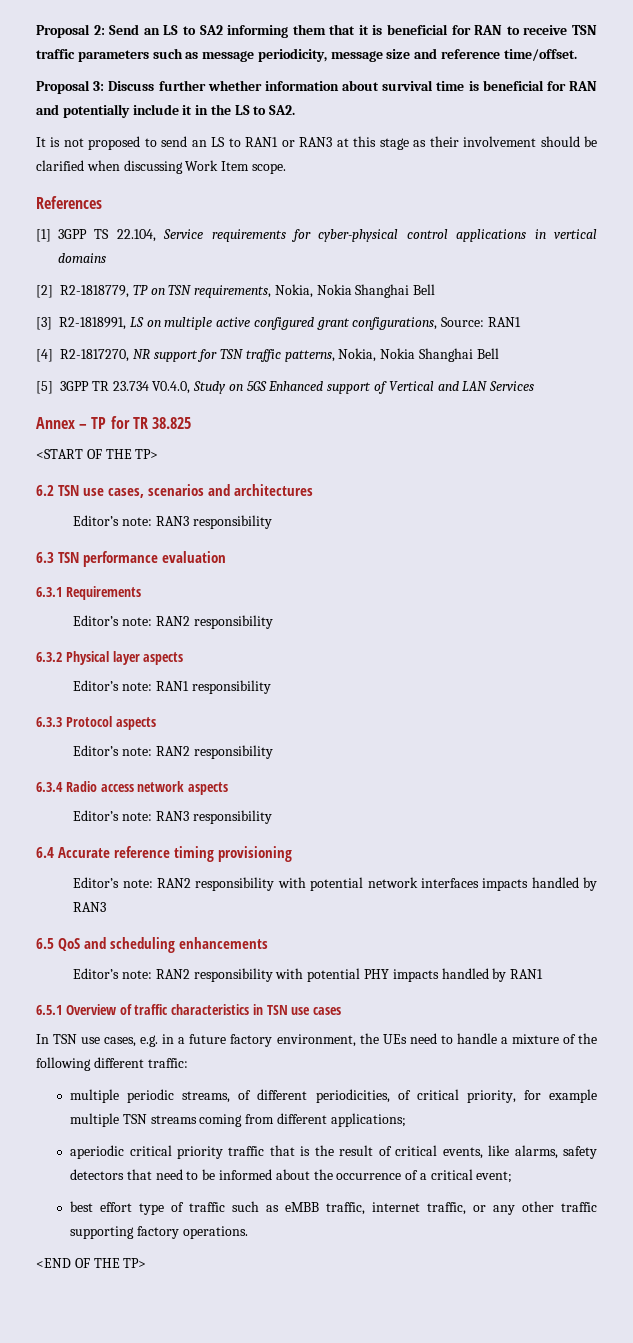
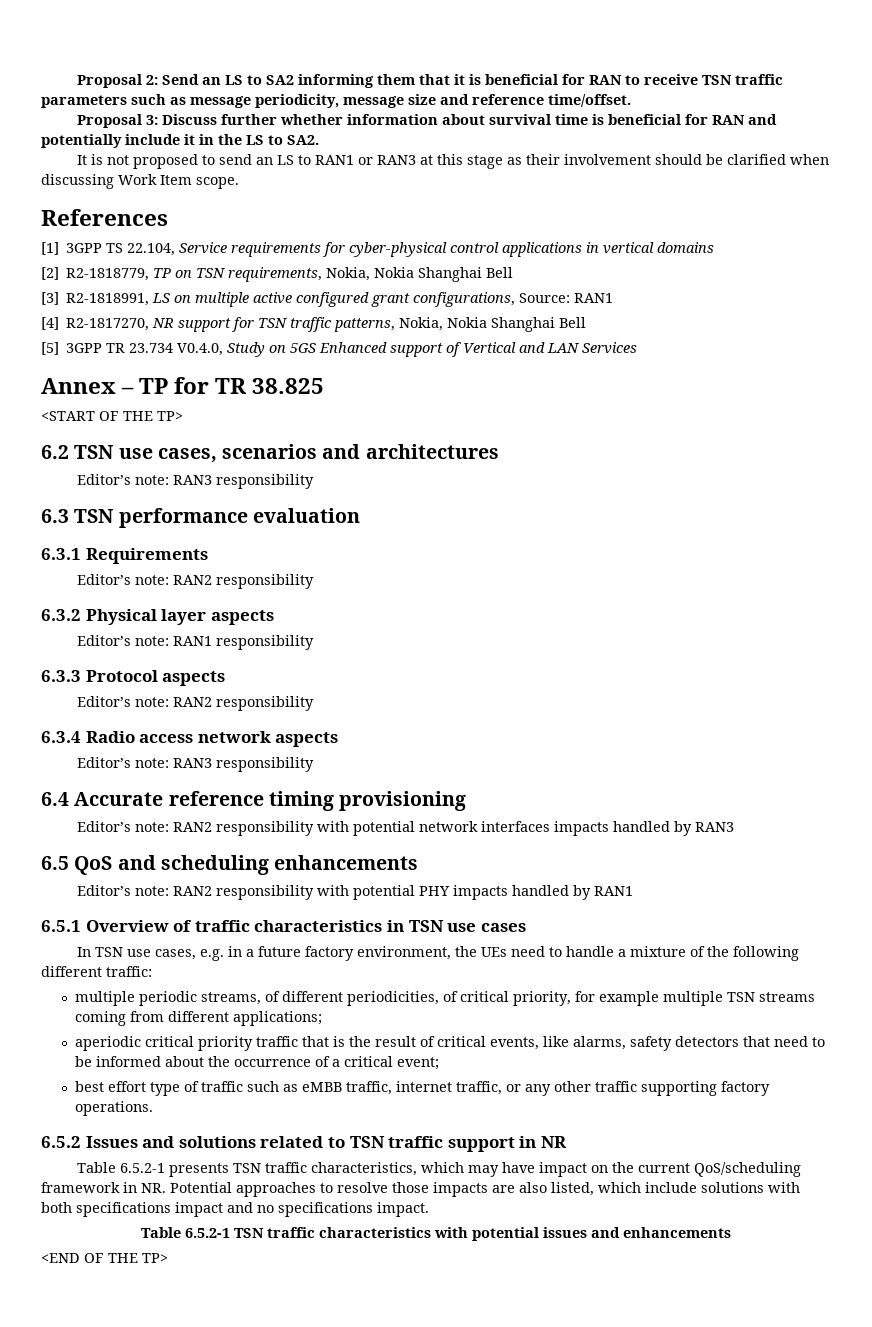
(248, 1232) none -> [41,1136,567,1152] [76,1162,801,1177] [41,1182,800,1197] [41,1202,429,1217] [141,1227,731,1241] // 6.5.2 Issues and solutions related to TSN traffic support in NR // Table 6.5.2-1 presents TSN traffic characteristics, which may have impact on the current QoS/scheduling framework in NR. Potential approaches to resolve those impacts are also listed, which include solutions with both specifications impact and no specifications impact. // Table 6.5.2-1 TSN traffic characteristics with potential issues and enhancements

